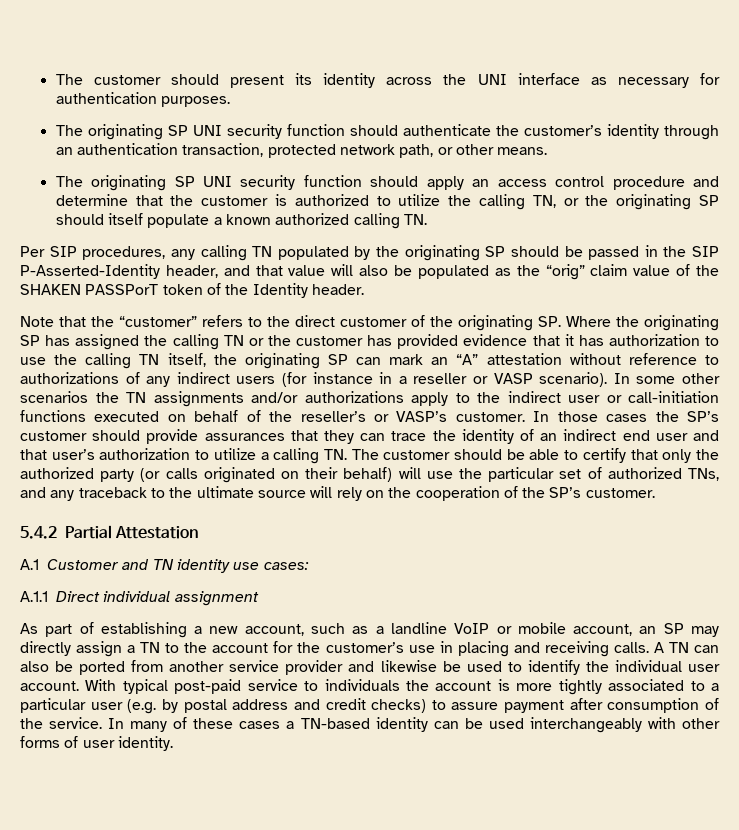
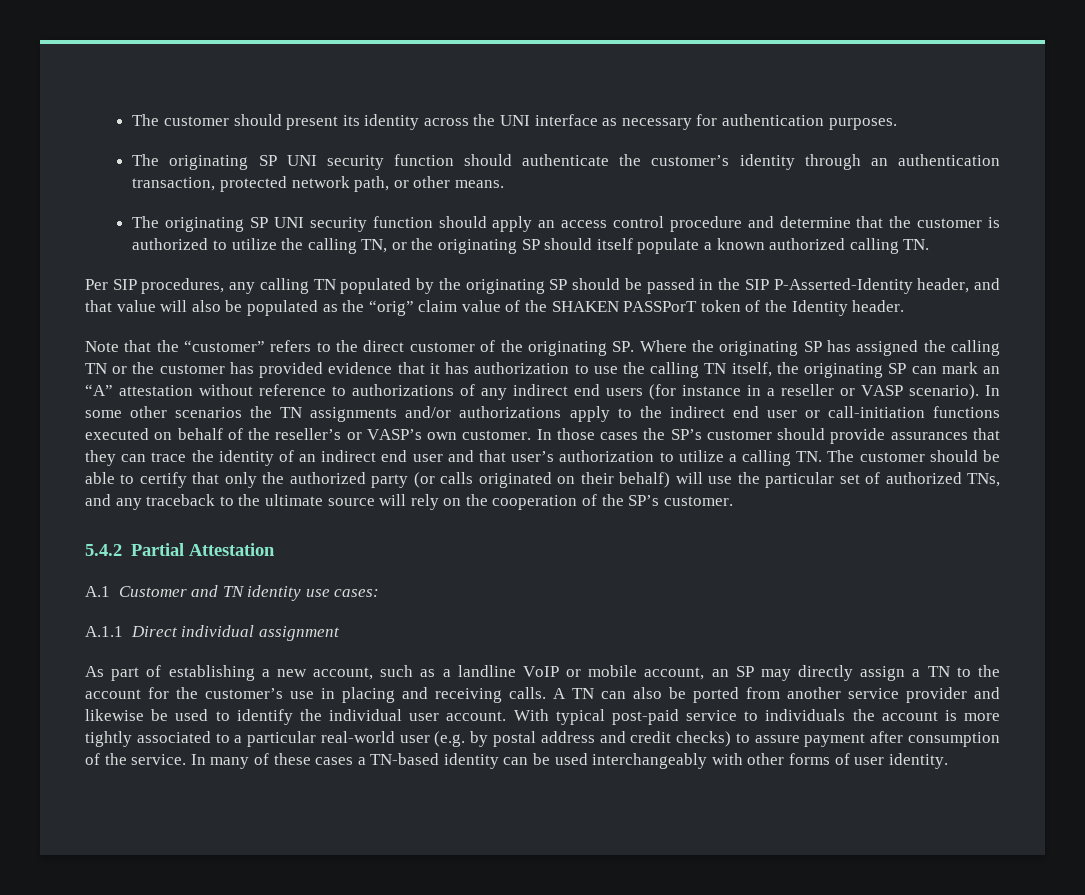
(230, 378) none -> [574,384,600,396] end
(561, 397) none -> [732,406,759,418] end
(448, 416) none -> [427,432,458,440] own
(86, 705) none -> [320,731,395,743] real-world

